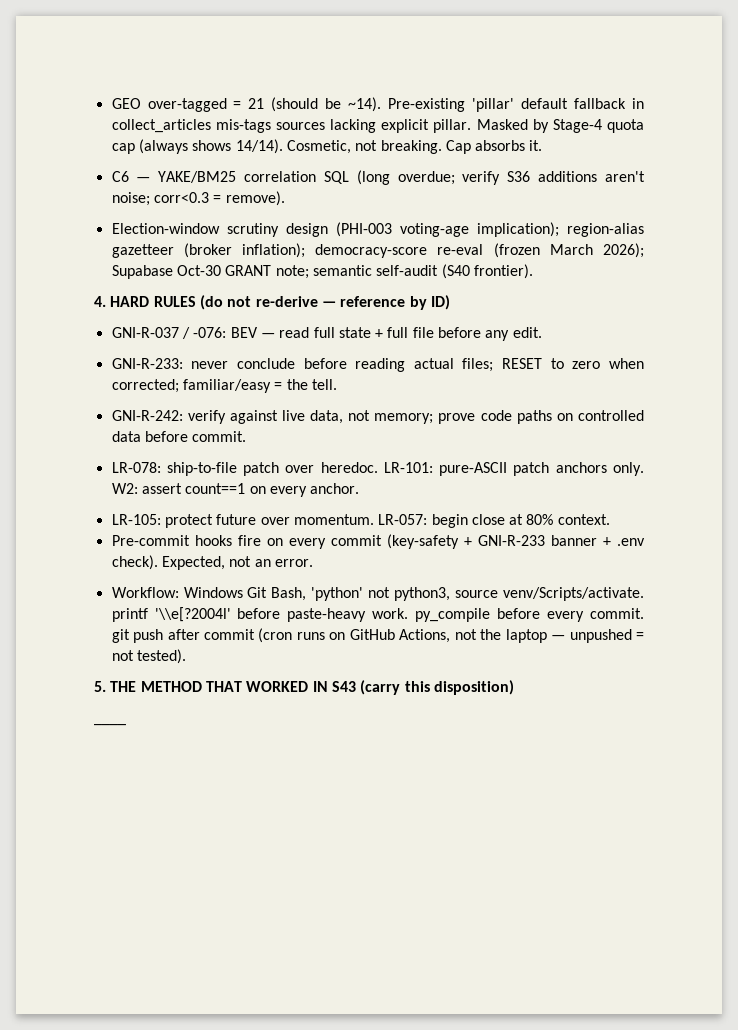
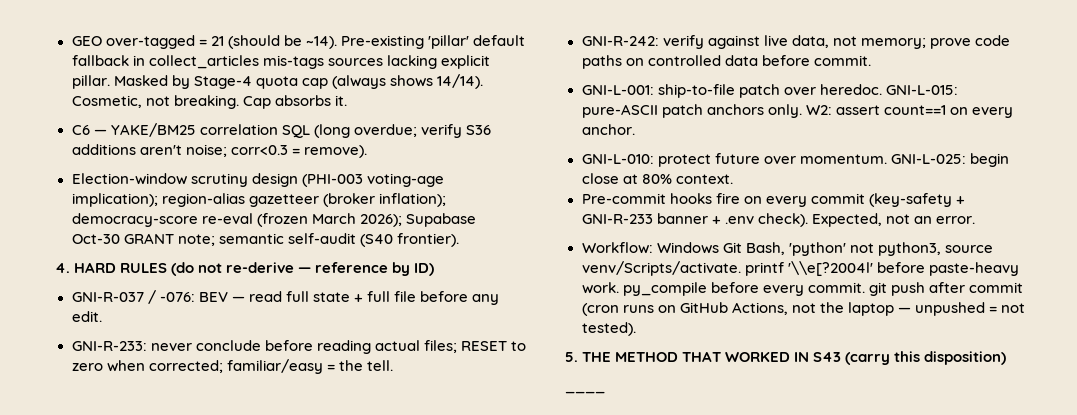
[111,462,161,473] LR-078: -> [581,85,654,95] GNI-L-001:
[383,462,433,473] LR-101: -> [885,85,958,95] GNI-L-015:
[111,514,161,525] LR-105: -> [581,154,654,164] GNI-L-010:
[378,514,428,525] LR-057: -> [890,154,966,164] GNI-L-025:

